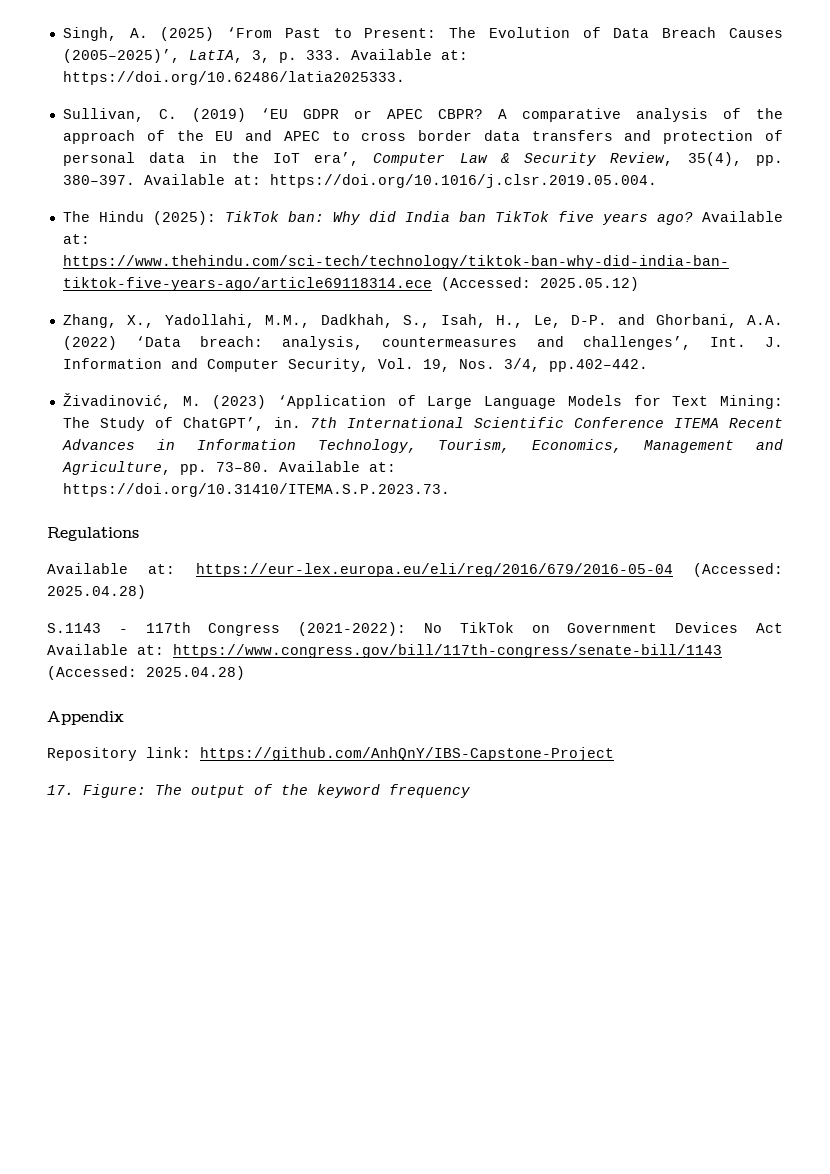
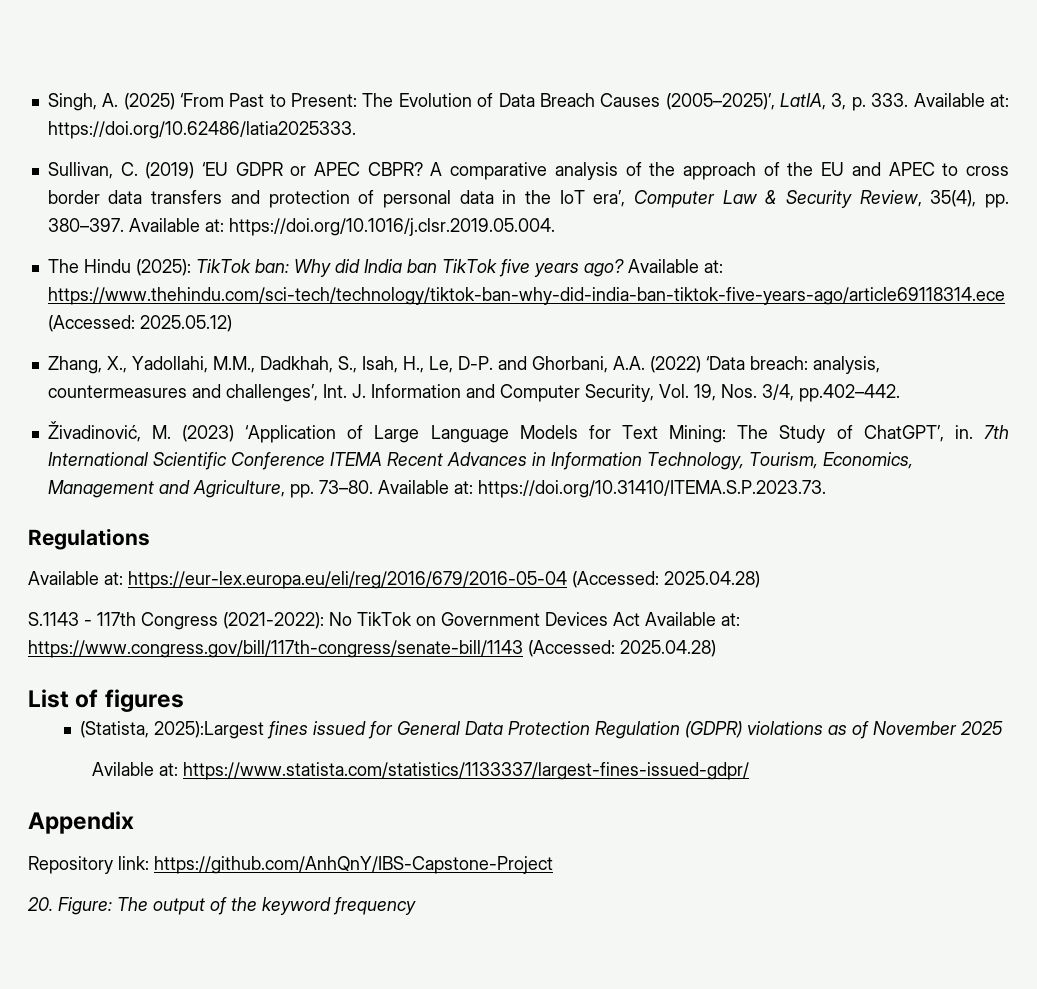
(245, 673) none -> [28,689,184,712] [79,721,1003,739] [92,762,750,780] // List of figures // (Statista, 2025):Largest fines issued for General Data Protection Regulation (GDPR) violations as of November 2025 // Avilable at: https://www.statista.com/statistics/1133337/largest-fines-issued-gdpr/
[47,785,74,795] 17. -> [27,897,53,911] 20.

